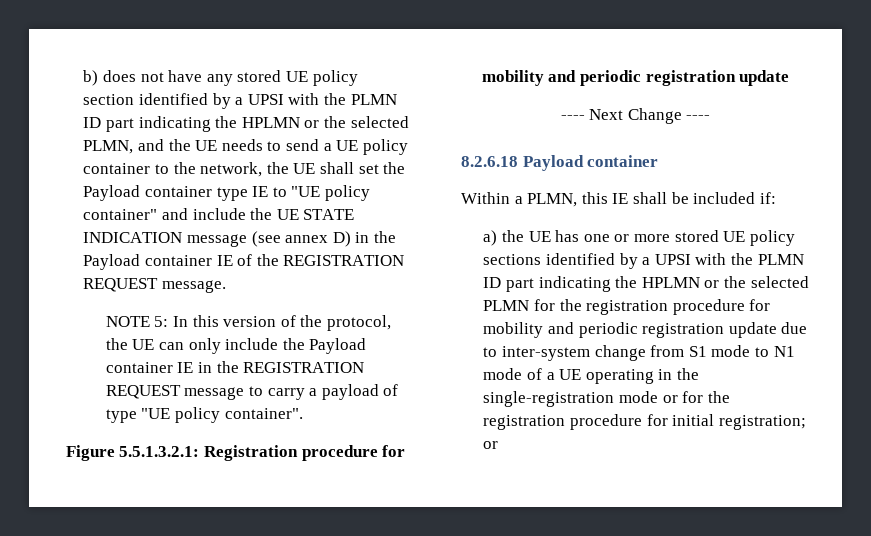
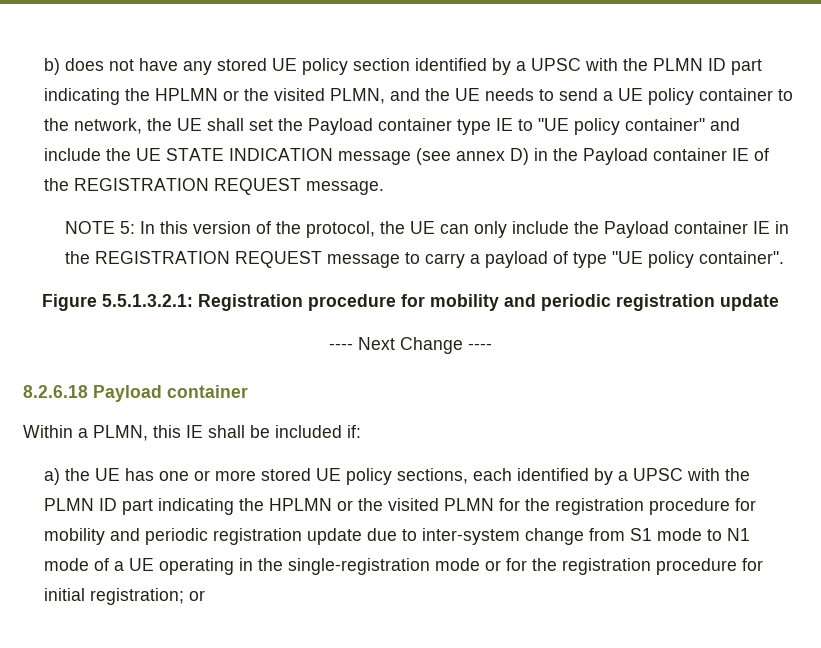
[247,94,284,105] UPSI -> [531,58,582,71] UPSC
[350,116,409,128] selected -> [274,88,326,101] visited
[483,253,691,269] sections identified by a UPSI -> [397,468,684,485] sections, each identified by a UPSC
[750,276,809,288] selected -> [388,498,440,511] visited

